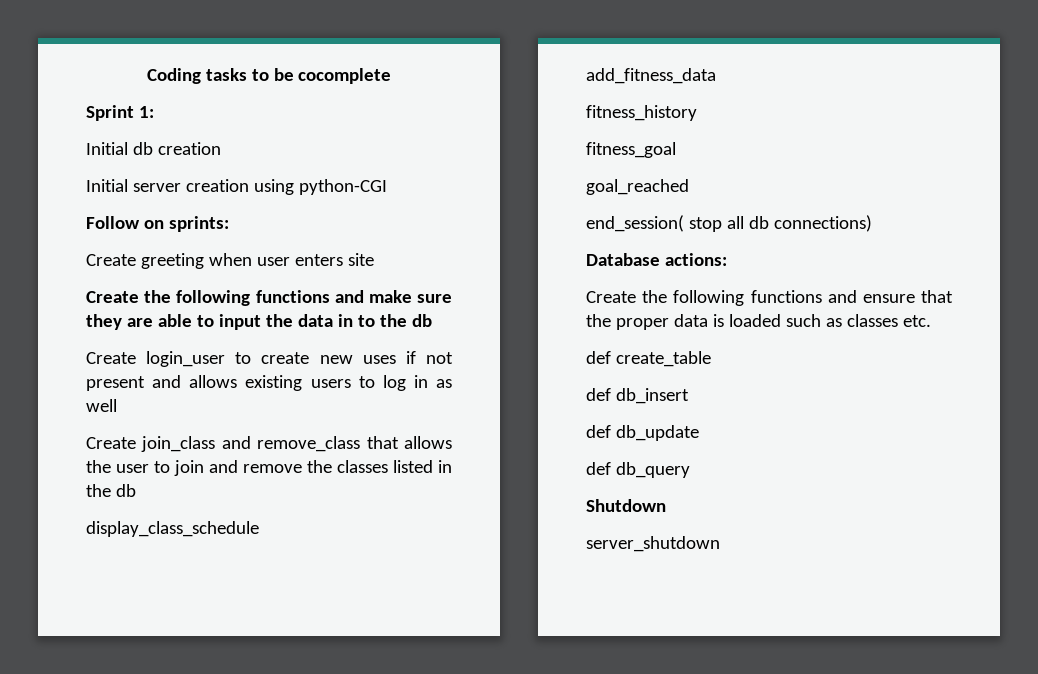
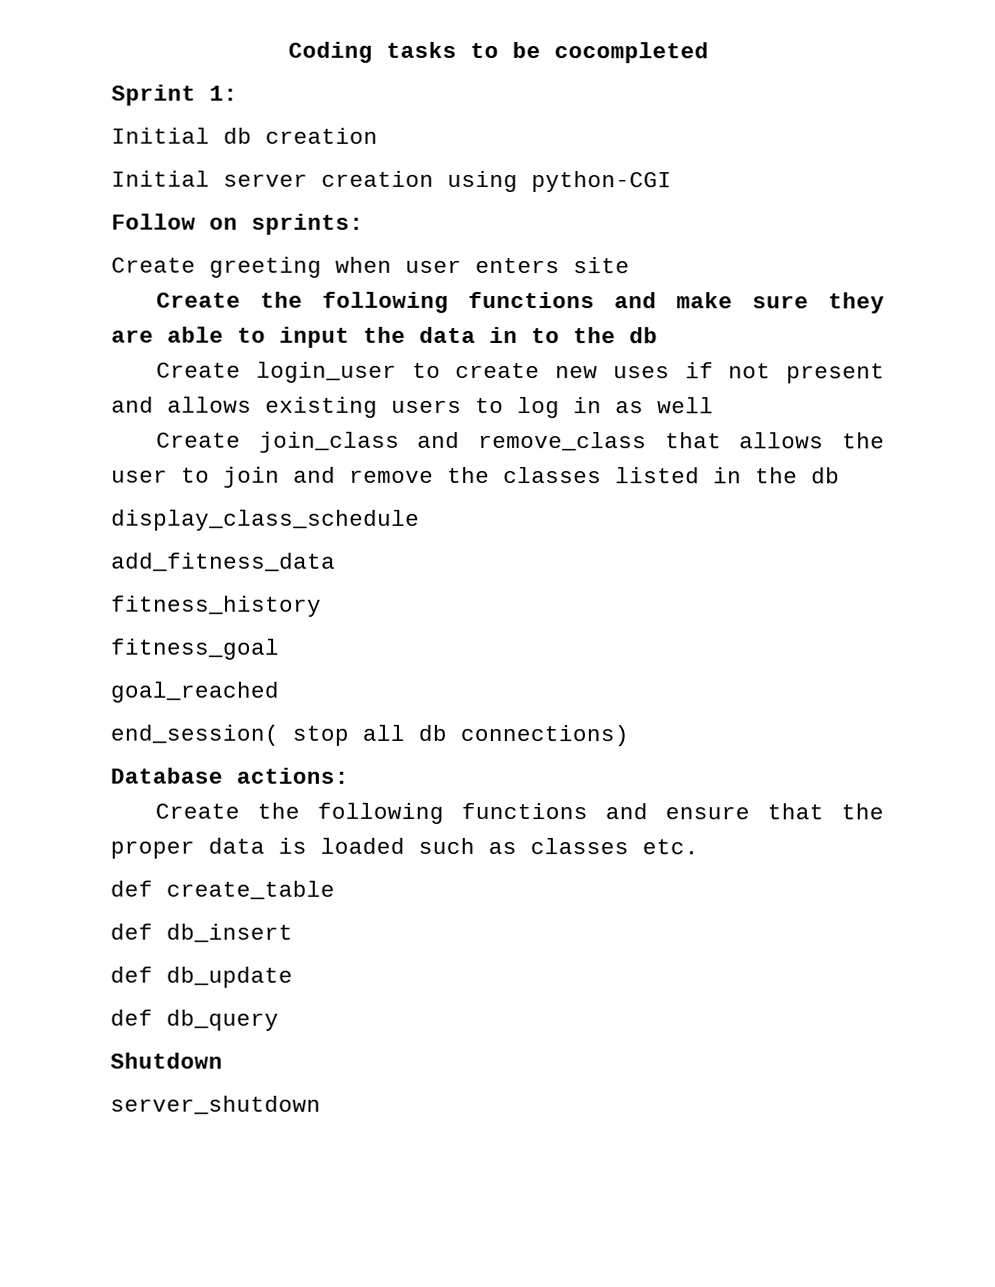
[298,68,392,84] cocomplete -> [553,42,709,64] cocompleted

